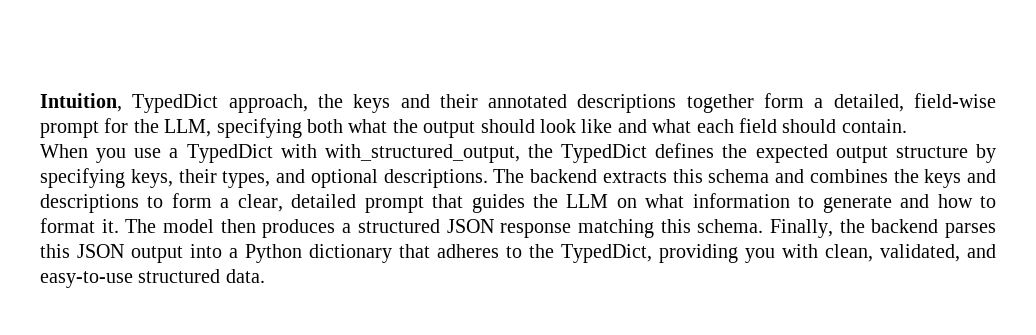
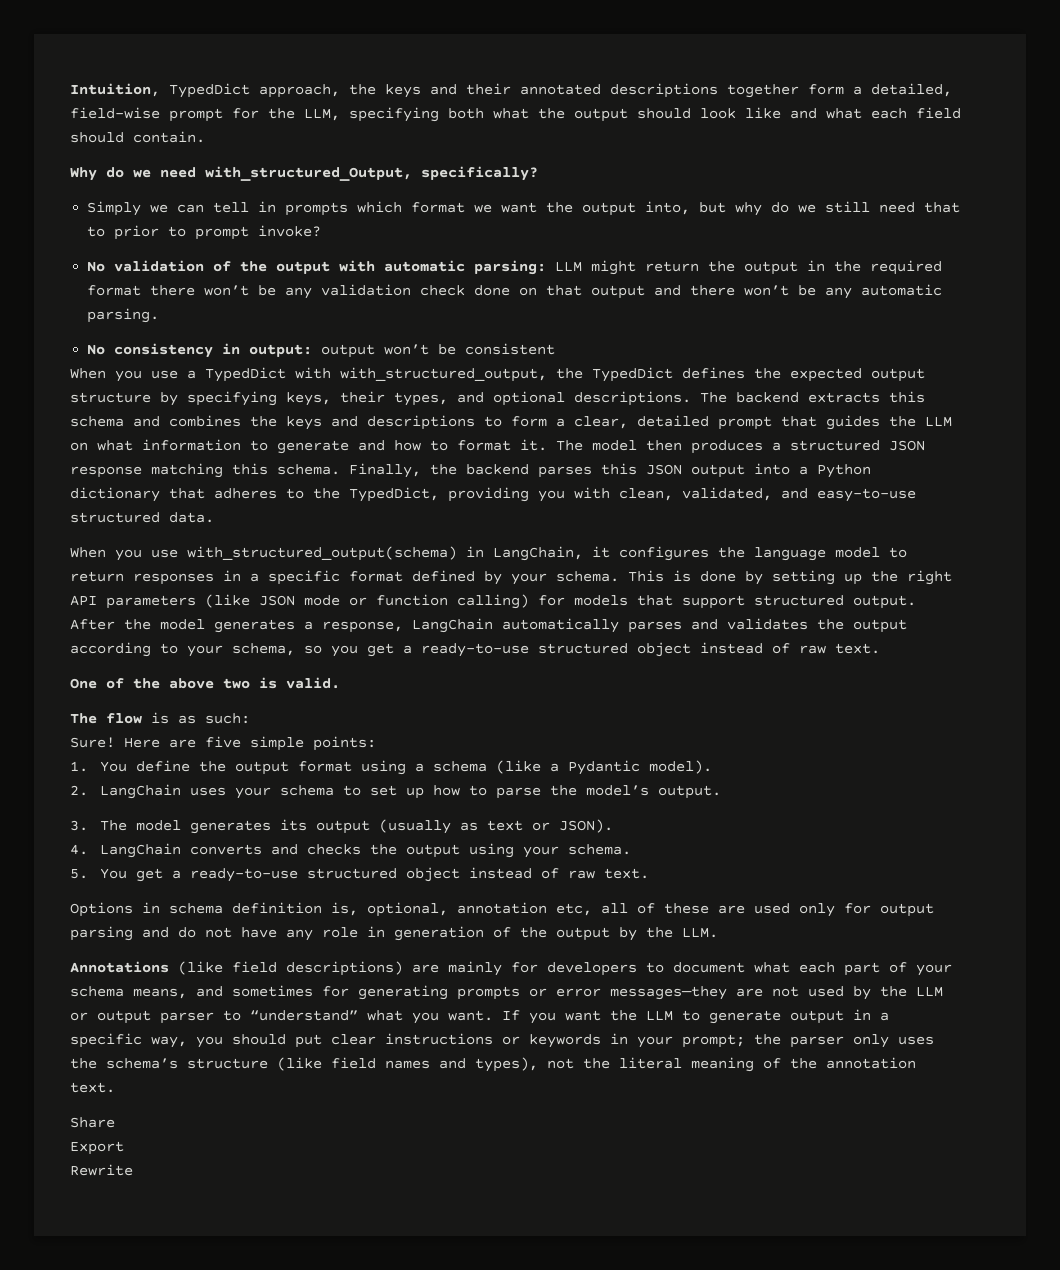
(907, 126) none -> [70,166,538,181] [87,201,961,216] [87,225,322,240] [87,260,943,275] [87,284,943,299] [87,308,160,323] [87,343,556,358] // Why do we need with_structured_Output, specifically? // Simply we can tell in prompts which format we want the output into, but why do we still need that to prior to prompt invoke? // No validation of the output with automatic parsing: LLM might return the output in the required format there won’t be any validation check done on that output and there won’t be any automatic parsing. // No consistency in output: output won’t be consistent
(265, 276) none -> [70,546,907,561] [70,570,952,585] [70,594,916,609] [70,618,907,633] [70,642,880,657] [70,677,340,689] [70,712,250,724] [70,736,376,751] [70,760,713,775] [70,784,722,799] [70,819,614,834] [70,843,632,858] [70,867,650,882] [70,902,934,917] [70,926,718,941] [70,961,952,976] [70,985,943,1000] [70,1009,889,1024] [70,1033,934,1048] [70,1057,916,1072] [70,1082,115,1093] [70,1117,115,1128] [70,1141,124,1155] [70,1164,133,1176] // When you use with_structured_output(schema) in LangChain, it configures the language model to return responses in a specific format defined by your schema. This is done by setting up the right API parameters (like JSON mode or function calling) for models that support structured output. After the model generates a response, LangChain automatically parses and validates the output according to your schema, so you get a ready-to-use structured object instead of raw text. // One of the above two is valid. // The flow is as such: // Sure! Here are five simple points: // 1. You define the output format using a schema (like a Pydantic model). // 2. LangChain uses your schema to set up how to parse the model’s output. // 3. The model generates its output (usually as text or JSON). // 4. LangChain converts and checks the output using your schema. // 5. You get a ready-to-use structured object instead of raw text. // Options in schema definition is, optional, annotation etc, all of these are used only for output parsing and do not have any role in generation of the output by the LLM. // Annotations (like field descriptions) are mainly for developers to document what each part of your schema means, and sometimes for generating prompts or error messages—they are not used by the LLM or output parser to “understand” what you want. If you want the LLM to generate output in a specific way, you should put clear instructions or keywords in your prompt; the parser only uses the schema’s structure (like field names and types), not the literal meaning of the annotation text. // Share // Export // Rewrite

